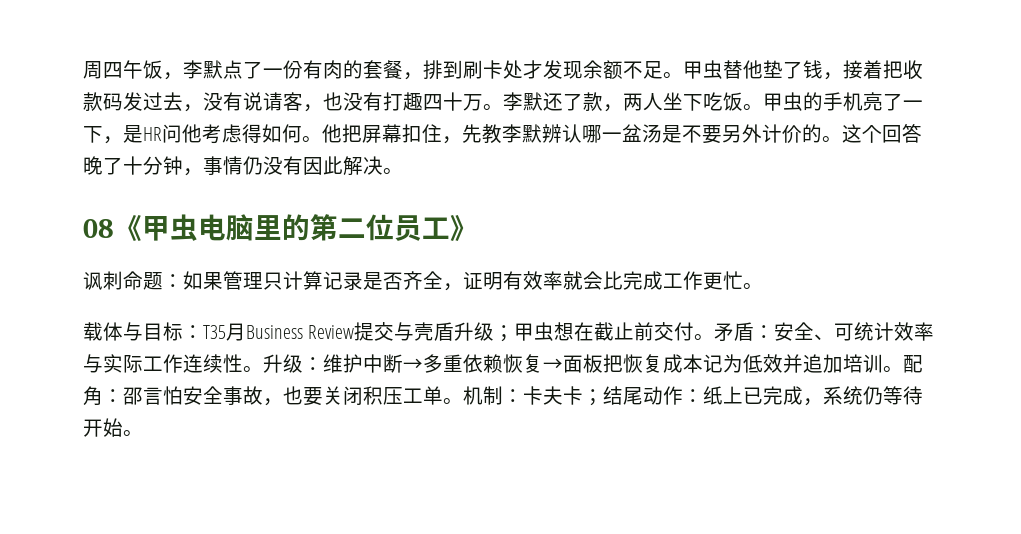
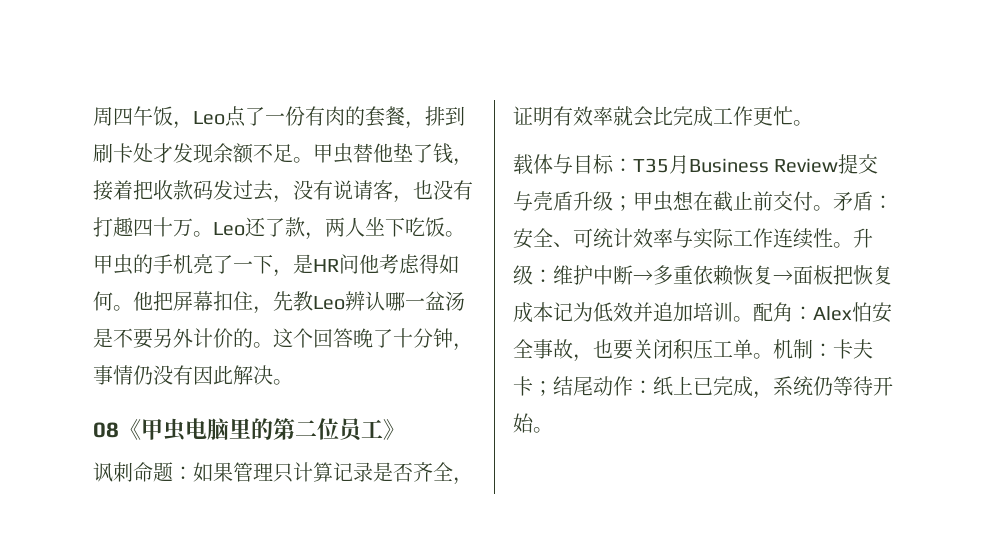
[183,60,223,79] 李默 -> [193,111,225,125] Leo
[503,92,543,111] 李默 -> [213,222,245,236] Leo
[502,124,542,143] 李默 -> [313,296,345,310] Leo
[123,387,163,405] 邵言 -> [813,306,852,321] Alex

